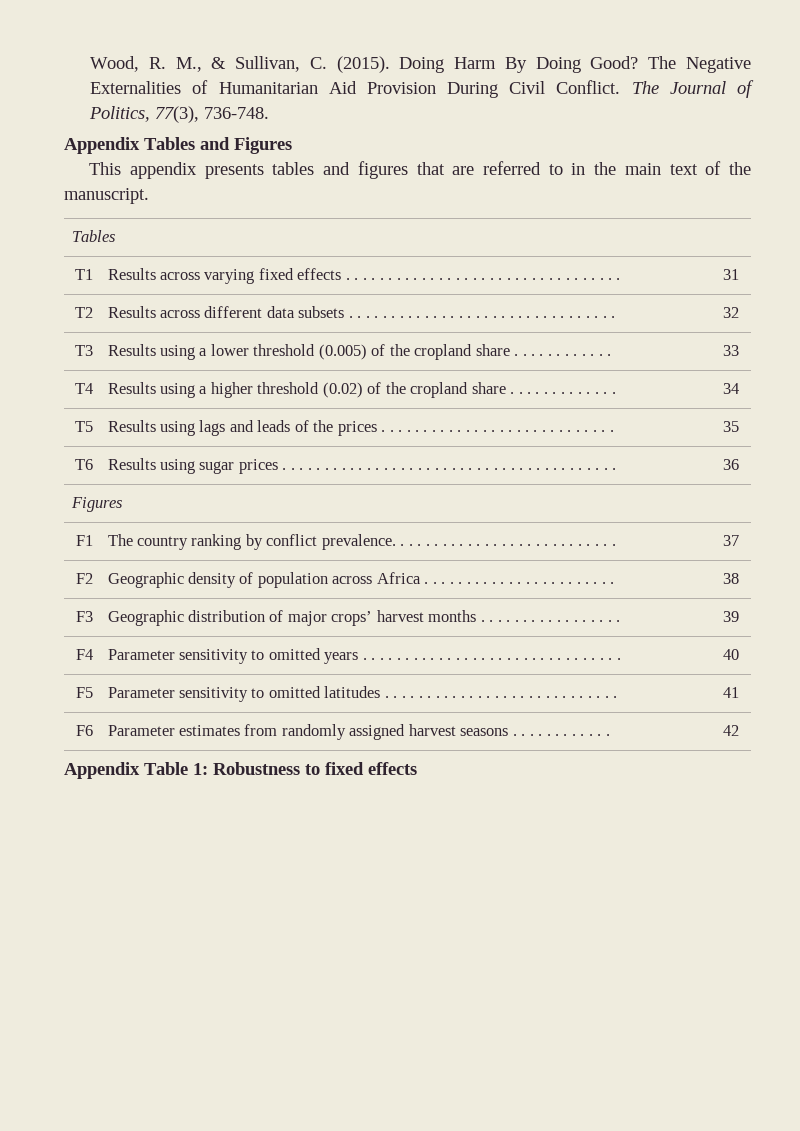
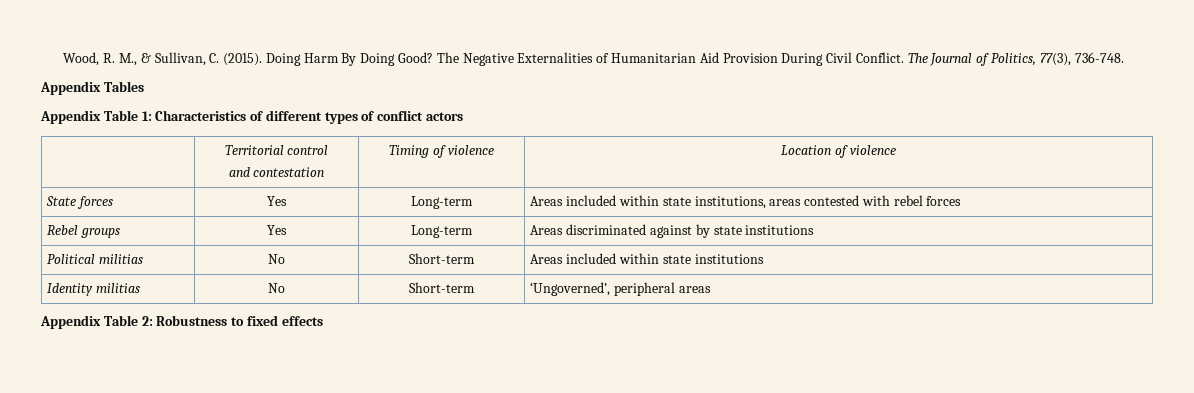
[200,137,292,154] [89,161,752,179] [64,188,149,204] [71,230,115,242] [75,269,94,280] [107,268,621,284] [722,269,739,280] [75,307,94,318] [107,306,615,318] [722,307,739,318] [75,345,94,356] [107,344,612,360] [722,345,739,356] [75,383,94,394] [107,382,616,398] [722,383,739,394] [75,421,94,432] [107,420,614,436] [722,421,739,432] [75,459,94,470] [107,458,617,474] [722,459,739,470] [70,497,122,512] [76,535,94,546] [107,534,616,550] [722,535,739,546] [76,573,94,584] [107,572,615,588] [722,573,739,584] [76,611,94,622] [107,610,621,626] [722,611,739,622] [76,649,94,660] [107,648,621,664] [722,649,739,660] [76,687,94,698] [107,686,618,702] [722,687,739,698] [76,725,94,736] [107,724,610,740] [722,725,739,736] [64,762,208,779] and Figures // This appendix presents tables and figures that are referred to in the main text of the manuscript. // Tables // T1 | Results across varying fixed effects . . . . . . . . . . . . . . . . . . . . . . . . . . . . . . . . . | 31 // T2 | Results across different data subsets . . . . . . . . . . . . . . . . . . . . . . . . . . . . . . . . | 32 // T3 | Results using a lower threshold (0.005) of the cropland share . . . . . . . . . . . . | 33 // T4 | Results using a higher threshold (0.02) of the cropland share . . . . . . . . . . . . . | 34 // T5 | Results using lags and leads of the prices . . . . . . . . . . . . . . . . . . . . . . . . . . . . | 35 // T6 | Results using sugar prices . . . . . . . . . . . . . . . . . . . . . . . . . . . . . . . . . . . . . . . . | 36 // Figures // F1 | The country ranking by conflict prevalence. . . . . . . . . . . . . . . . . . . . . . . . . . . | 37 // F2 | Geographic density of population across Africa . . . . . . . . . . . . . . . . . . . . . . . | 38 // F3 | Geographic distribution of major crops’ harvest months . . . . . . . . . . . . . . . . . | 39 // F4 | Parameter sensitivity to omitted years . . . . . . . . . . . . . . . . . . . . . . . . . . . . . . . | 40 // F5 | Parameter sensitivity to omitted latitudes . . . . . . . . . . . . . . . . . . . . . . . . . . . . | 41 // F6 | Parameter estimates from randomly assigned harvest seasons . . . . . . . . . . . . | 42 // Appendix Table 1: -> [40,110,464,124] [224,145,329,155] [228,167,325,177] [389,145,494,158] [781,145,896,158] [46,196,114,209] [267,196,287,206] [411,196,473,209] [530,195,962,209] [47,225,121,238] [267,225,287,235] [411,225,473,238] [530,224,815,238] [47,254,144,264] [268,254,285,264] [409,253,475,264] [530,253,764,264] [47,283,141,296] [268,283,285,293] [409,282,475,293] [530,282,712,296] [40,315,153,329] // Appendix Table 1: Characteristics of different types of conflict actors // | Territorial control // and contestation | Timing of violence | Location of violence // State forces | Yes | Long-term | Areas included within state institutions, areas contested with rebel forces // Rebel groups | Yes | Long-term | Areas discriminated against by state institutions // Political militias | No | Short-term | Areas included within state institutions // Identity militias | No | Short-term | ‘Ungoverned’, peripheral areas // Appendix Table 2:

